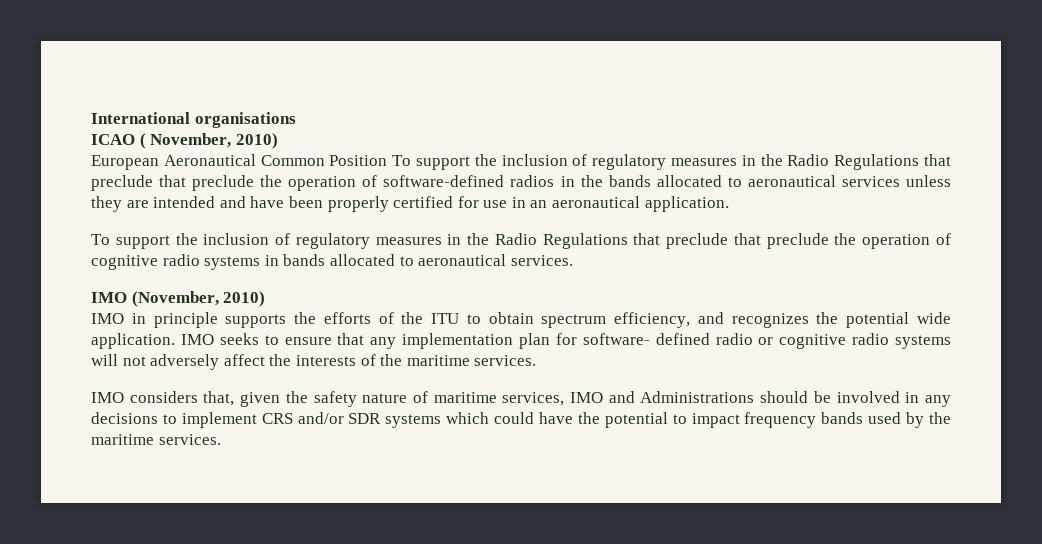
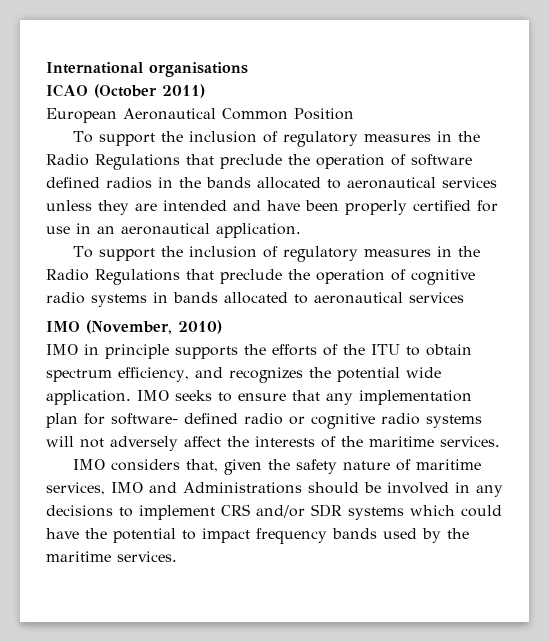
[139,133,278,149] ( November, 2010) -> [94,84,205,98] (October 2011)
(388, 160) none -> (354, 114) //
[159,175,505,191] that preclude the operation of software-defined -> [288,154,472,169] [46,177,100,188] the operation of software defined
[733,233,829,249] that preclude -> (282, 276) none
[510,255,573,266] services. -> [409,292,464,303] services

